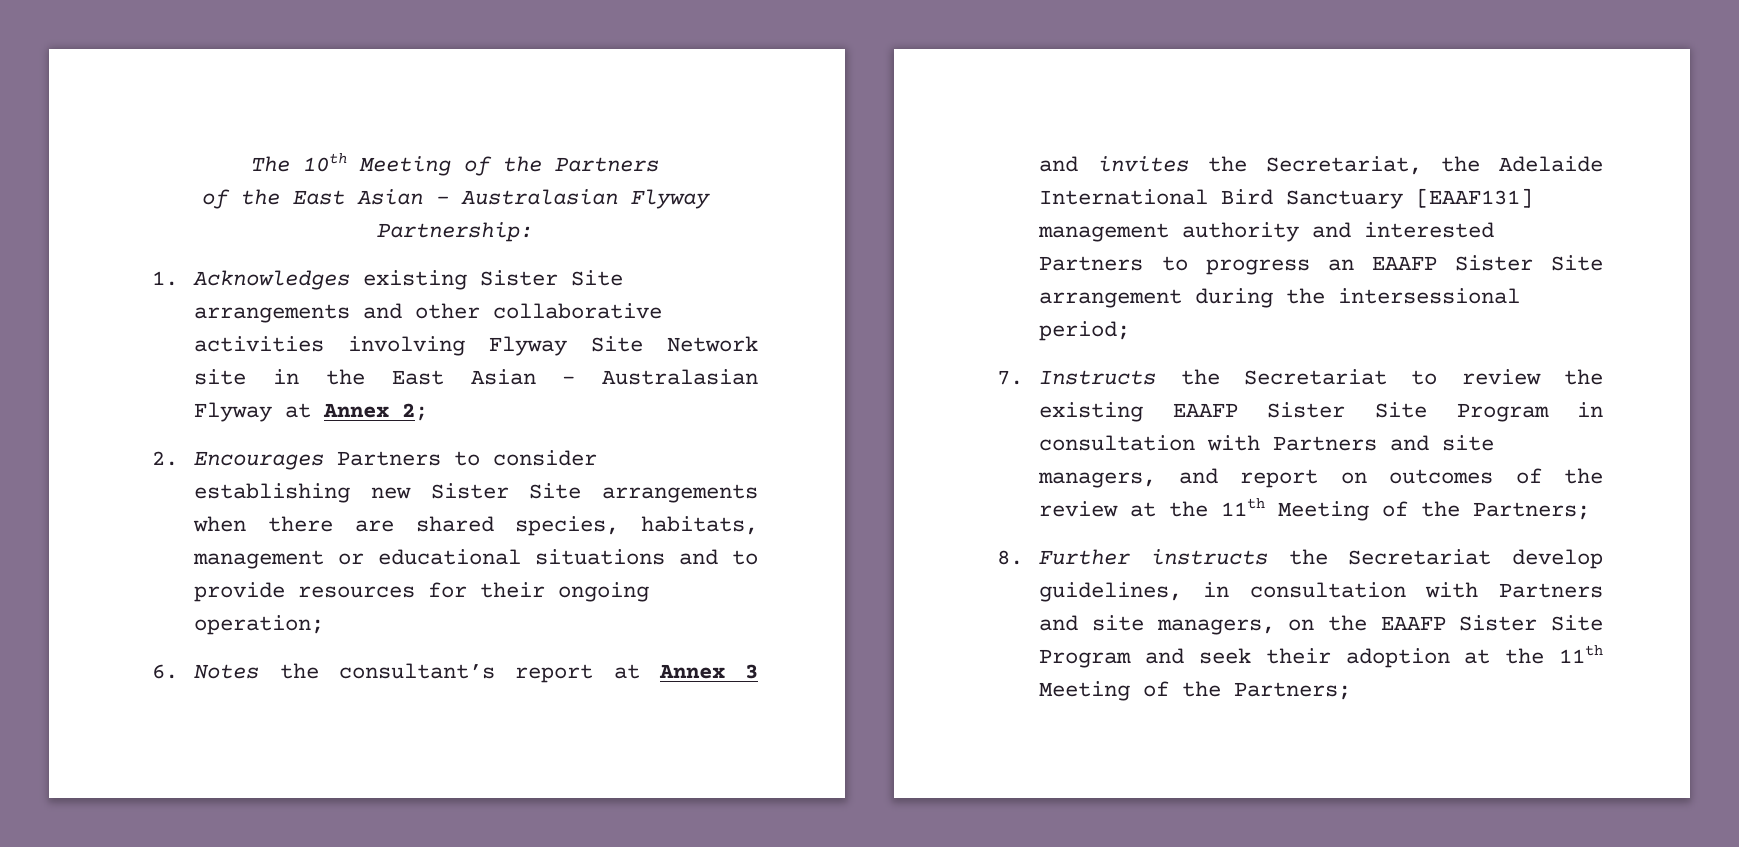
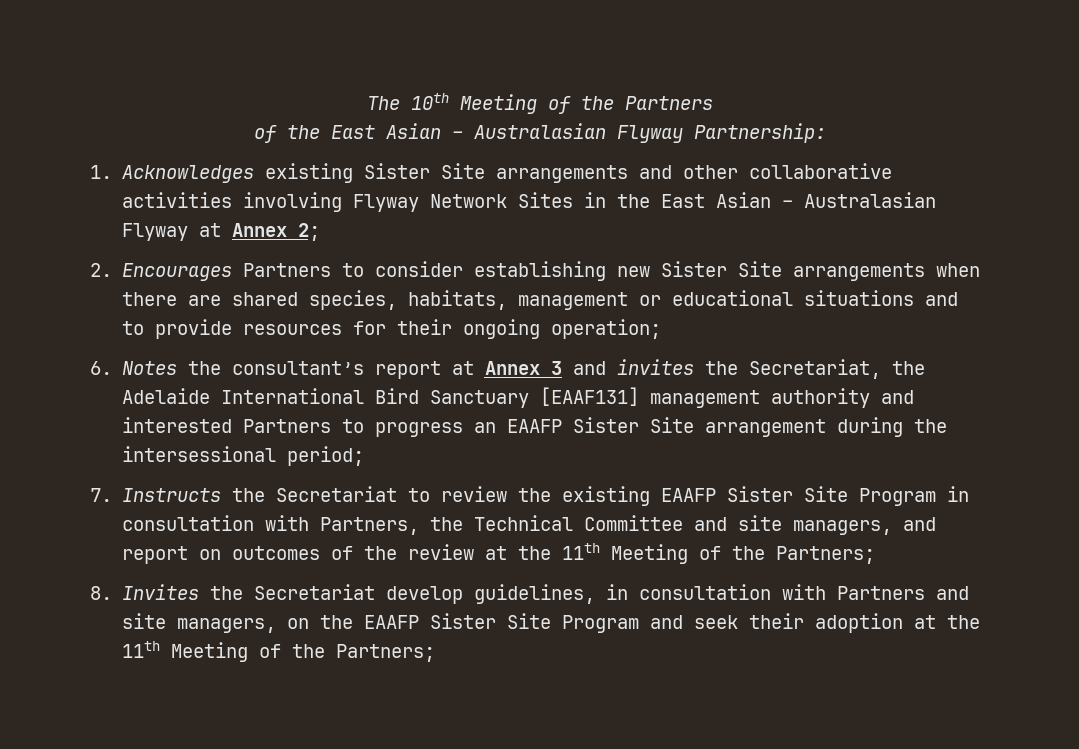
[591,336,758,352] [194,369,247,385] Site Network site -> [429,192,573,208] Network Sites
[1273,436,1378,451] Partners -> [319,515,683,535] Partners, the Technical Committee
[1039,549,1269,565] Further instructs -> [121,584,199,600] Invites

